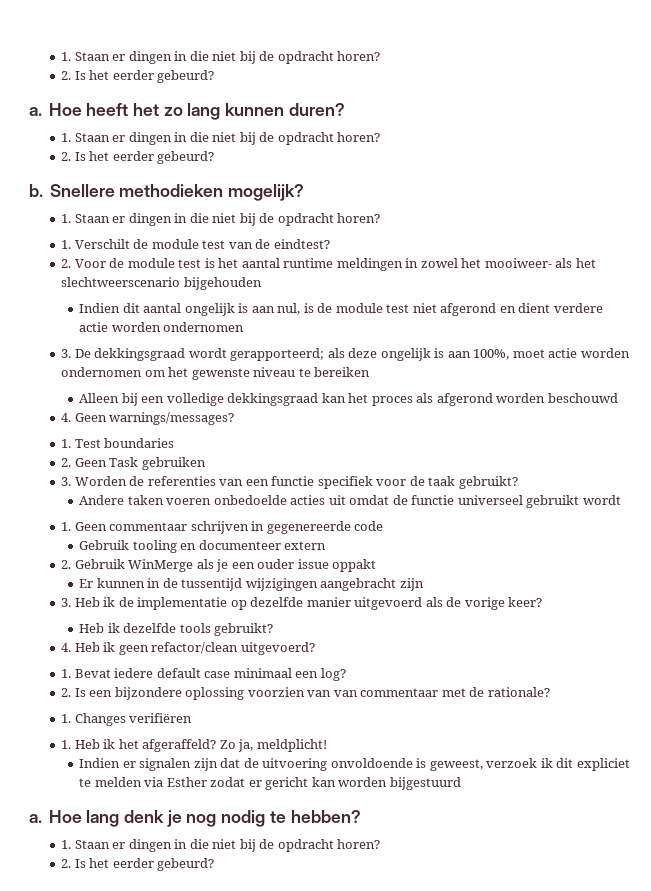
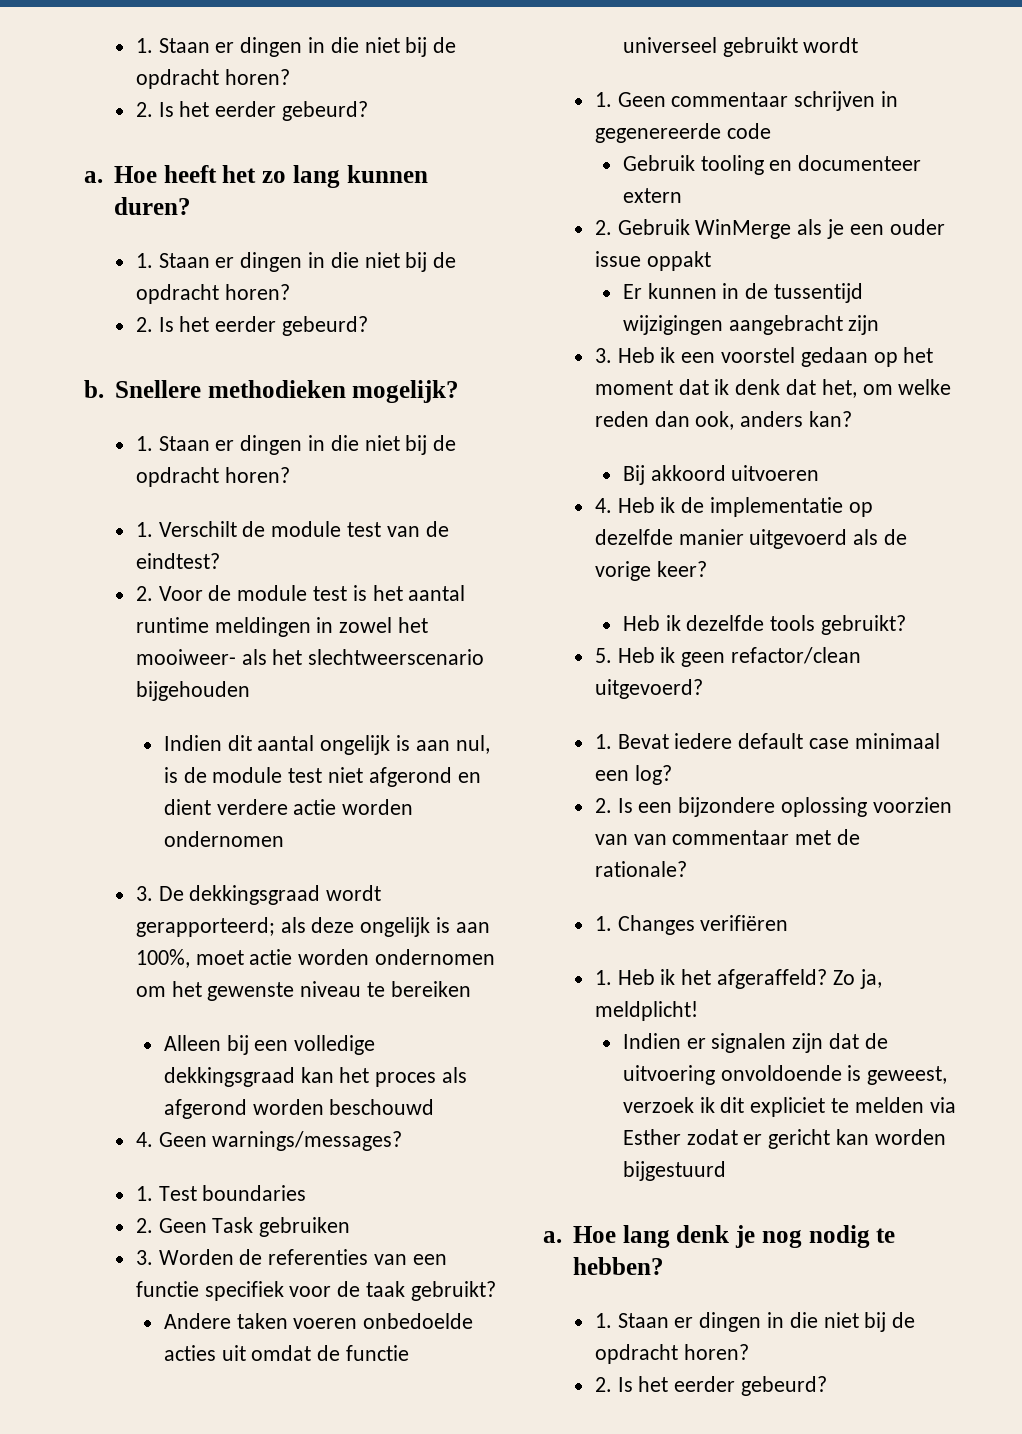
(116, 602) none -> [681,347,934,367] [594,379,952,398] [594,411,852,430] [622,465,820,485] [594,497,676,513] een voorstel gedaan op het moment dat ik denk dat het, om welke reden dan ook, anders kan? // Bij akkoord uitvoeren // 4. Heb ik
[61,643,72,652] 4. -> [594,648,612,663] 5.

